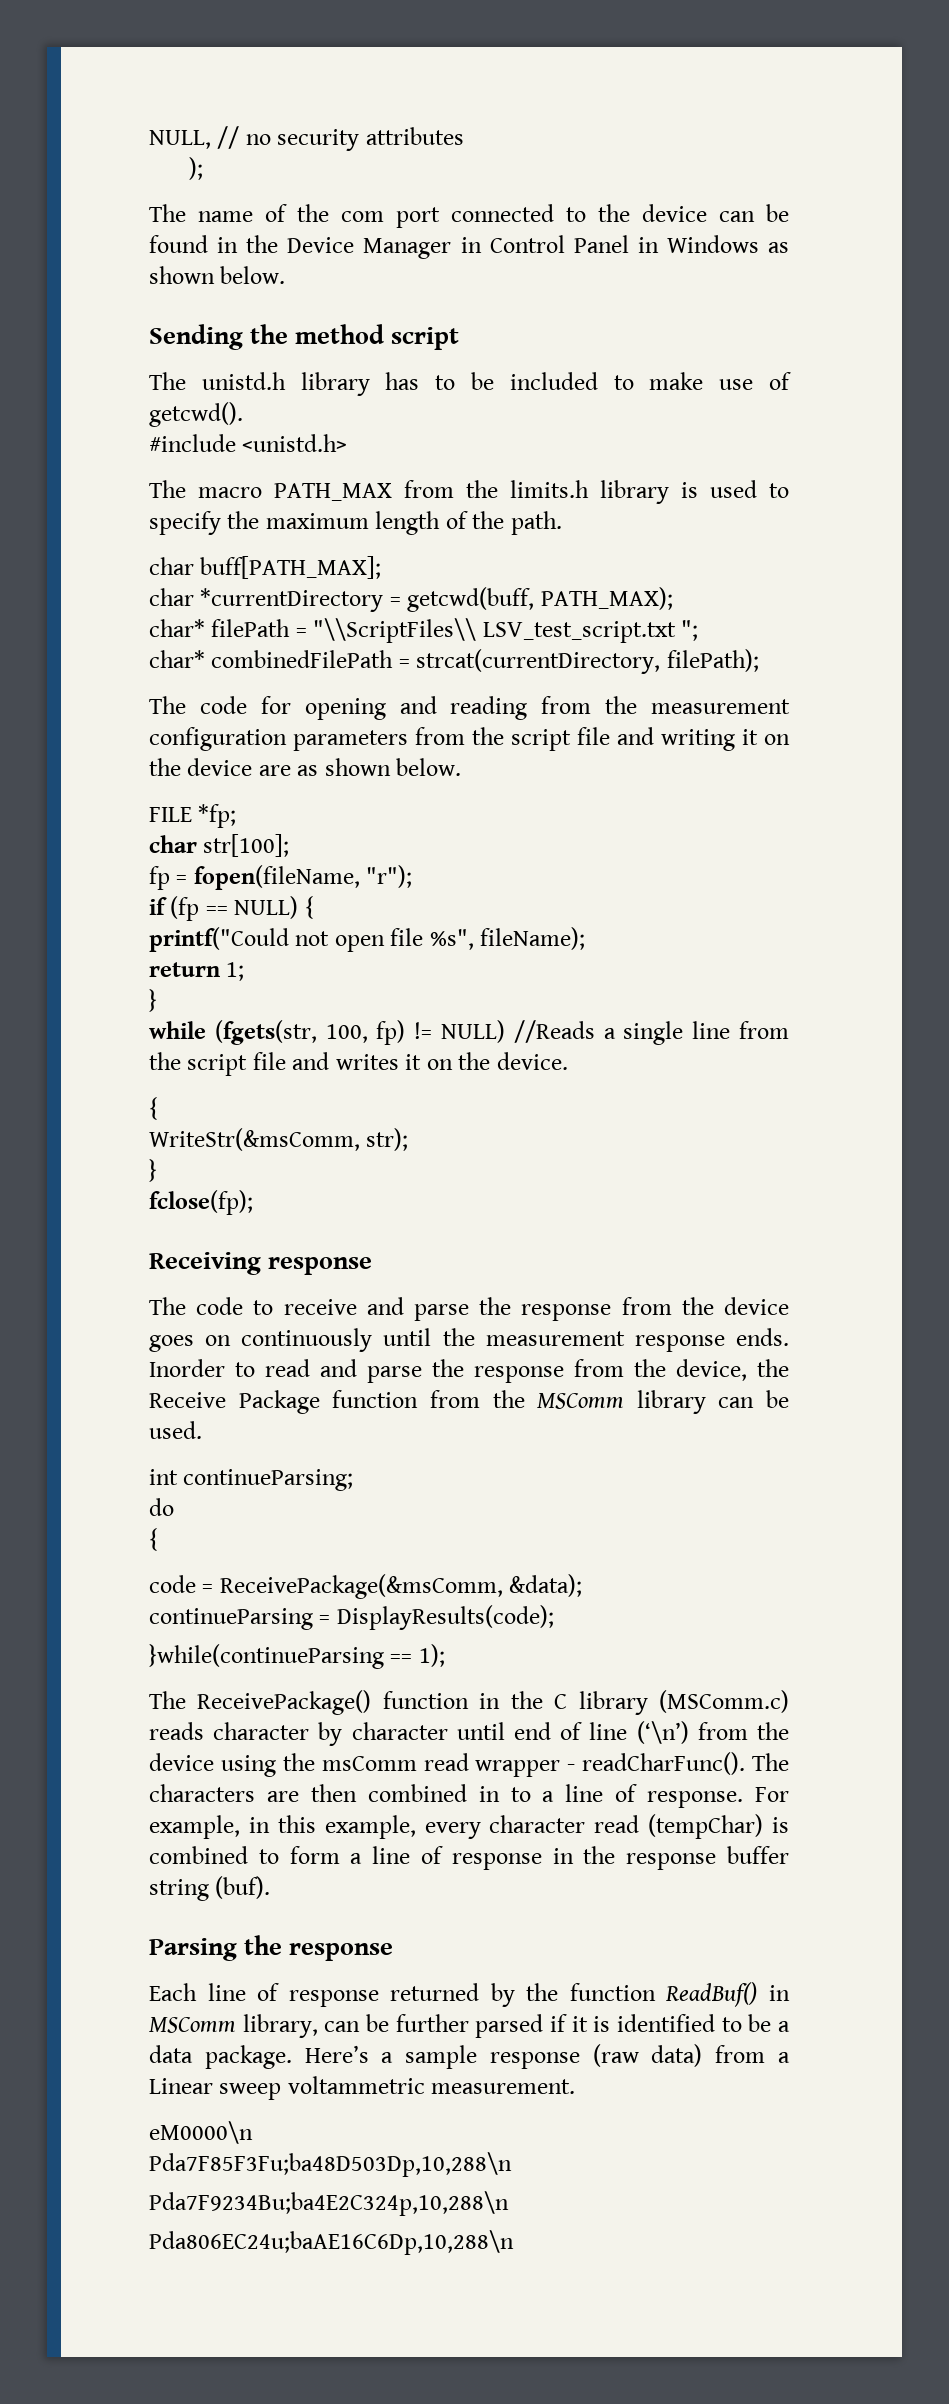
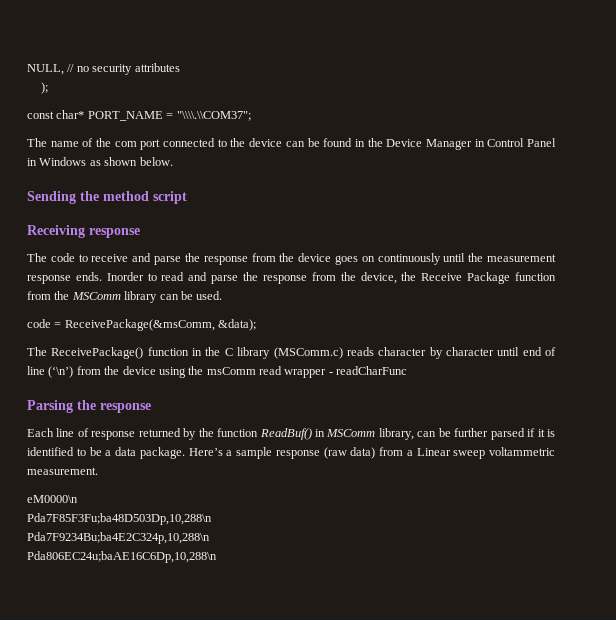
(203, 168) none -> [27,110,251,121] // const char* PORT_NAME = "\\\\.\\COM37";
[149,372,791,396] [149,402,243,427] [149,434,348,452] [149,480,789,504] [149,511,562,535] [149,556,382,579] [149,587,673,612] [149,618,699,643] [149,649,759,674] [149,696,790,720] [149,727,790,751] [149,758,462,776] [149,804,237,828] [149,834,290,857] [149,865,413,890] [149,896,313,921] [149,927,586,952] [149,962,245,981] [149,989,157,1012] [149,1020,789,1045] [149,1052,568,1076] [149,1097,157,1120] [149,1128,409,1151] [149,1159,157,1182] [149,1190,253,1215] // The unistd.h library has to be included to make use of getcwd(). // #include <unistd.h> // The macro PATH_MAX from the limits.h library is used to specify the maximum length of the path. // char buff[PATH_MAX]; // char *currentDirectory = getcwd(buff, PATH_MAX); // char* filePath = "\\ScriptFiles\\ LSV_test_script.txt "; // char* combinedFilePath = strcat(currentDirectory, filePath); // The code for opening and reading from the measurement configuration parameters from the script file and writing it on the device are as shown below. // FILE *fp; // char str[100]; // fp = fopen(fileName, "r"); // if (fp == NULL) { // printf("Could not open file %s", fileName); // return 1; // } // while (fgets(str, 100, fp) != NULL) //Reads a single line from the script file and writes it on the device. // { // WriteStr(&msComm, str); // } // fclose(fp); -> (187, 197) none
[149,1469,354,1491] [149,1498,174,1516] [149,1528,157,1551] // int continueParsing; // do // { -> (223, 295) none
[149,1605,554,1630] [149,1644,445,1669] // continueParsing = DisplayResults(code); // }while(continueParsing == 1); -> (257, 325) none
[582,1752,789,1775] [149,1784,789,1808] [149,1814,789,1839] [149,1846,789,1870] [149,1876,271,1901] readCharFunc(). The characters are then combined in to a line of response. For example, in this example, every character read (tempChar) is combined to form a line of response in the response buffer string (buf). -> [336,366,408,375] readCharFunc

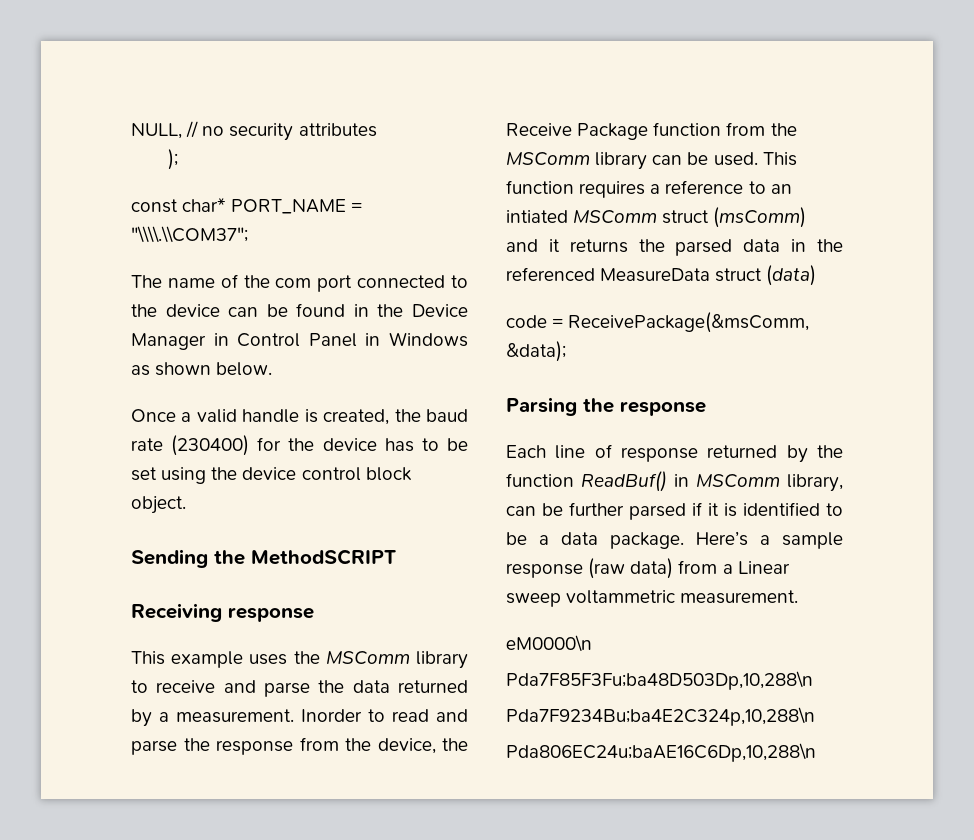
(173, 161) none -> [131,409,468,425] [131,435,468,456] [131,467,412,484] [131,496,186,514] // Once a valid handle is created, the baud rate (230400) for the device has to be set using the device control block object.
[103,191,187,204] method script -> [251,549,396,565] MethodSCRIPT
[27,253,75,262] The code -> [131,651,469,669] This example uses the MSComm library
[203,253,556,265] [27,272,102,284] response from the device goes on continuously until the measurement response ends. -> [352,680,469,693] [131,709,294,727] data returned by a measurement.
[27,319,257,331] [27,347,556,359] [27,366,408,378] // code = ReceivePackage(&msComm, &data); // The ReceivePackage() function in the C library (MSComm.c) reads character by character until end of line (‘\n’) from the device using the msComm read wrapper - readCharFunc -> [762,152,797,166] [506,180,792,198] [506,207,807,228] [506,239,843,256] [506,265,817,286] [506,312,810,333] [506,341,566,362] This function requires a reference to an intiated MSComm struct (msComm) and it returns the parsed data in the referenced MeasureData struct (data) // code = ReceivePackage(&msComm, &data);

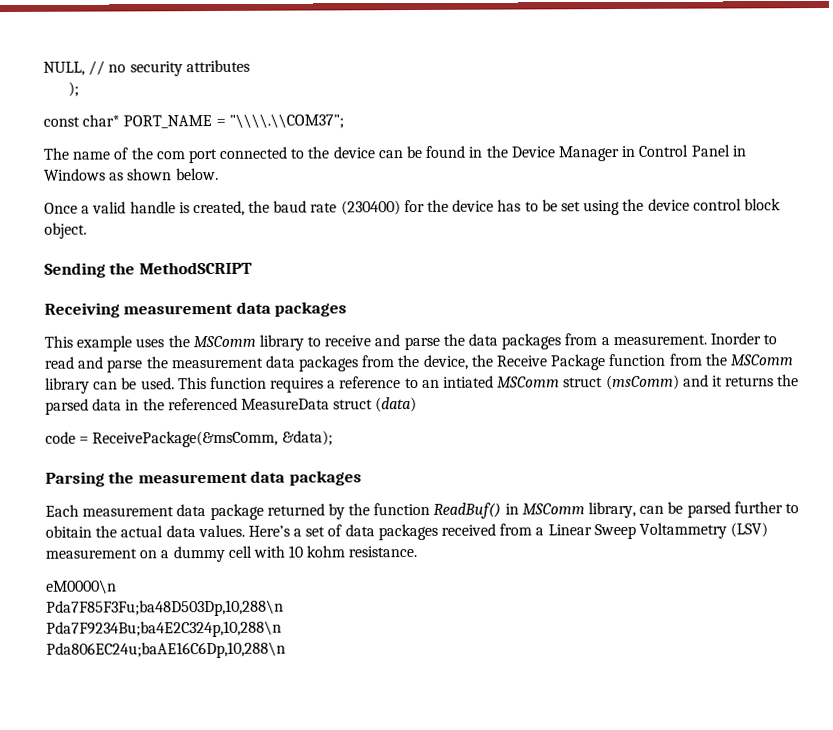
[228,607,314,622] response -> [123,301,348,317] measurement data packages
[398,680,469,693] [131,709,152,727] returned by -> [501,333,598,350] packages from
[216,740,293,755] response -> [170,355,360,372] measurement data packages
[620,401,706,416] [506,444,698,462] response // Each line of response -> [137,470,362,486] [45,503,264,521] measurement data packages // Each measurement data package
[569,502,843,520] [506,531,843,549] [506,558,790,579] [506,590,799,607] further parsed if it is identified to be a data package. Here’s a sample response (raw data) from a Linear sweep voltammetric measurement. -> [686,501,799,518] [45,522,769,541] [45,545,418,563] parsed further to obitain the actual data values. Here’s a set of data packages received from a Linear Sweep Voltammetry (LSV) measurement on a dummy cell with 10 kohm resistance.

